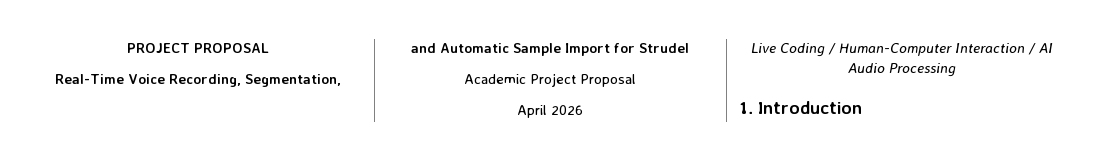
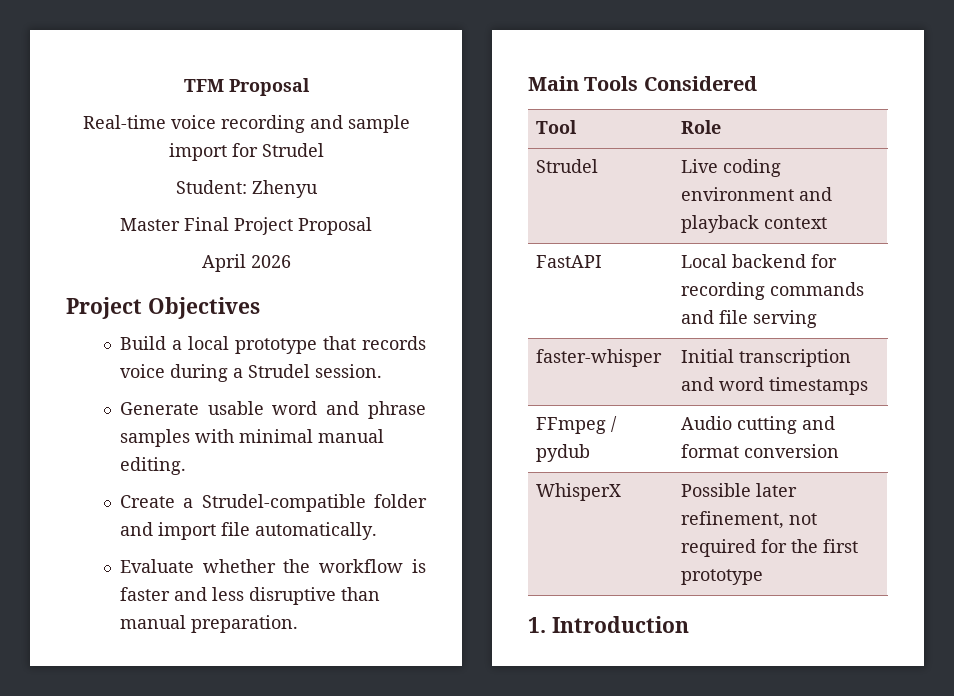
[127,43,269,53] [55,74,341,87] [411,43,689,56] [464,73,636,87] [517,105,583,118] [751,43,1053,57] [848,63,956,77] PROJECT PROPOSAL // Real-Time Voice Recording, Segmentation, // and Automatic Sample Import for Strudel // Academic Project Proposal // April 2026 // Live Coding / Human-Computer Interaction / AI Audio Processing -> [183,78,310,96] [82,115,410,133] [168,143,324,161] [175,180,318,198] [120,217,372,235] [201,254,291,272] [66,297,260,319] [119,336,426,354] [119,364,382,382] [119,401,426,419] [119,429,384,447] [119,457,186,475] [119,494,427,512] [119,522,377,540] [119,559,426,573] [119,587,380,605] [119,615,298,633] [528,76,757,91] [536,120,578,134] [681,120,722,134] [536,159,599,173] [681,159,782,177] [681,187,833,201] [681,215,828,233] [536,255,603,268] [681,254,838,268] [681,282,865,300] [681,310,818,328] [536,349,663,367] [681,349,852,367] [681,377,869,395] [536,416,618,434] [536,444,591,462] [681,416,836,434] [681,444,840,458] [536,483,622,501] [681,483,798,497] [681,511,818,529] [681,539,859,557] [681,569,764,585] TFM Proposal // Real-time voice recording and sample import for Strudel // Student: Zhenyu // Master Final Project Proposal // April 2026 // Project Objectives // Build a local prototype that records voice during a Strudel session. // Generate usable word and phrase samples with minimal manual editing. // Create a Strudel-compatible folder and import file automatically. // Evaluate whether the workflow is faster and less disruptive than manual preparation. // Main Tools Considered // Tool | Role // Strudel | Live coding environment and playback context // FastAPI | Local backend for recording commands and file serving // faster-whisper | Initial transcription and word timestamps // FFmpeg / pydub | Audio cutting and format conversion // WhisperX | Possible later refinement, not required for the first prototype

